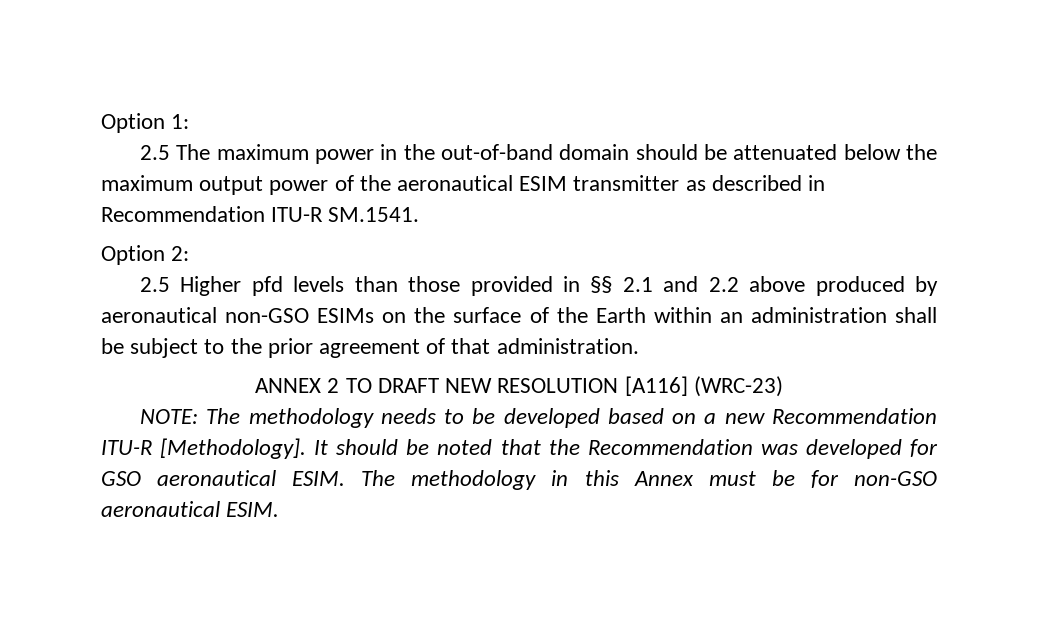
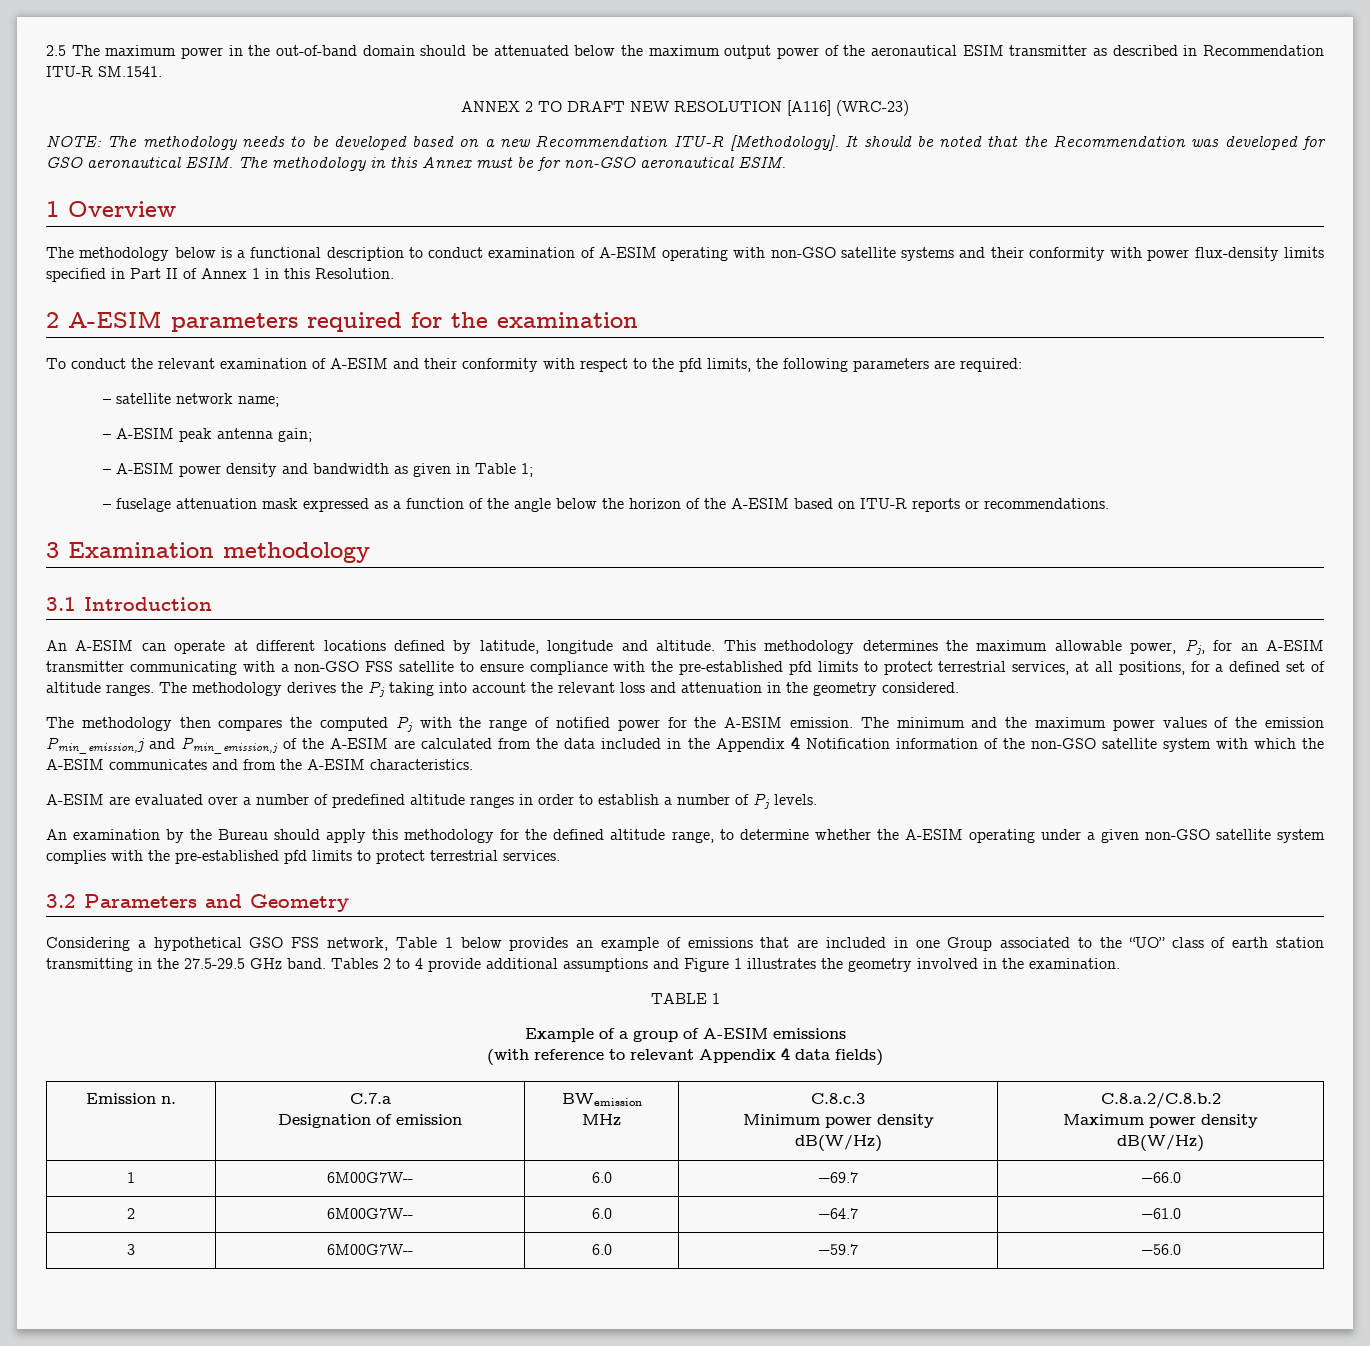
[101,113,190,133] Option 1: // -> (46, 50) none
[101,245,190,265] [140,276,938,296] [101,307,937,323] [101,338,639,358] // Option 2: // 2.5 Higher pfd levels than those provided in §§ 2.1 and 2.2 above produced by aeronautical non-GSO ESIMs on the surface of the Earth within an administration shall be subject to the prior agreement of that administration. -> (162, 71) none
(280, 509) none -> [46,201,176,217] [46,247,1325,261] [46,268,394,282] [46,311,638,332] [46,358,1022,372] [103,393,280,407] [103,428,313,442] [103,463,534,477] [103,498,1110,512] [46,542,370,563] [46,597,212,611] [46,639,1325,655] [46,661,1325,675] [46,681,959,697] [46,716,1324,732] [46,736,1324,754] [46,759,473,770] [46,793,817,809] [46,829,1325,843] [46,850,560,864] [46,894,349,912] [46,937,1324,951] [46,958,1120,972] [650,993,720,1004] [524,1028,846,1042] [487,1047,883,1066] [86,1093,176,1104] [349,1093,391,1104] [278,1114,462,1128] [561,1093,642,1107] [582,1114,621,1126] [811,1093,865,1104] [742,1114,934,1128] [794,1134,882,1152] [1100,1092,1221,1108] [1063,1114,1258,1128] [1117,1134,1204,1152] [127,1172,135,1183] [327,1172,413,1183] [591,1172,612,1183] [818,1172,858,1183] [1140,1172,1181,1183] [127,1208,135,1219] [327,1208,413,1219] [591,1208,612,1219] [818,1208,858,1219] [1140,1208,1181,1219] [127,1244,135,1255] [327,1244,413,1255] [591,1244,612,1255] [818,1244,858,1255] [1140,1244,1181,1255] // 1 Overview // The methodology below is a functional description to conduct examination of A-ESIM operating with non-GSO satellite systems and their conformity with power flux-density limits specified in Part II of Annex 1 in this Resolution. // 2 A-ESIM parameters required for the examination // To conduct the relevant examination of A-ESIM and their conformity with respect to the pfd limits, the following parameters are required: // ‒ satellite network name; // ‒ A-ESIM peak antenna gain; // ‒ A-ESIM power density and bandwidth as given in Table 1; // ‒ fuselage attenuation mask expressed as a function of the angle below the horizon of the A-ESIM based on ITU-R reports or recommendations. // 3 Examination methodology // 3.1 Introduction // An A-ESIM can operate at different locations defined by latitude, longitude and altitude. This methodology determines the maximum allowable power, Pj, for an A-ESIM transmitter communicating with a non-GSO FSS satellite to ensure compliance with the pre-established pfd limits to protect terrestrial services, at all positions, for a defined set of altitude ranges. The methodology derives the Pj taking into account the relevant loss and attenuation in the geometry considered. // The methodology then compares the computed Pj with the range of notified power for the A-ESIM emission. The minimum and the maximum power values of the emission Pmin_emission,j and Pmin_emission,j of the A-ESIM are calculated from the data included in the Appendix 4 Notification information of the non-GSO satellite system with which the A-ESIM communicates and from the A-ESIM characteristics. // A-ESIM are evaluated over a number of predefined altitude ranges in order to establish a number of Pj levels. // An examination by the Bureau should apply this methodology for the defined altitude range, to determine whether the A-ESIM operating under a given non-GSO satellite system complies with the pre-established pfd limits to protect terrestrial services. // 3.2 Parameters and Geometry // Considering a hypothetical GSO FSS network, Table 1 below provides an example of emissions that are included in one Group associated to the “UO” class of earth station transmitting in the 27.5-29.5 GHz band. Tables 2 to 4 provide additional assumptions and Figure 1 illustrates the geometry involved in the examination. // TABLE 1 // Example of a group of A-ESIM emissions // (with reference to relevant Appendix 4 data fields) // Emission n. | C.7.a // Designation of emission | BWemission // MHz | C.8.c.3 // Minimum power density // dB(W/Hz) | C.8.a.2/C.8.b.2 // Maximum power density // dB(W/Hz) // 1 | 6M00G7W-- | 6.0 | −69.7 | −66.0 // 2 | 6M00G7W-- | 6.0 | −64.7 | −61.0 // 3 | 6M00G7W-- | 6.0 | −59.7 | −56.0

